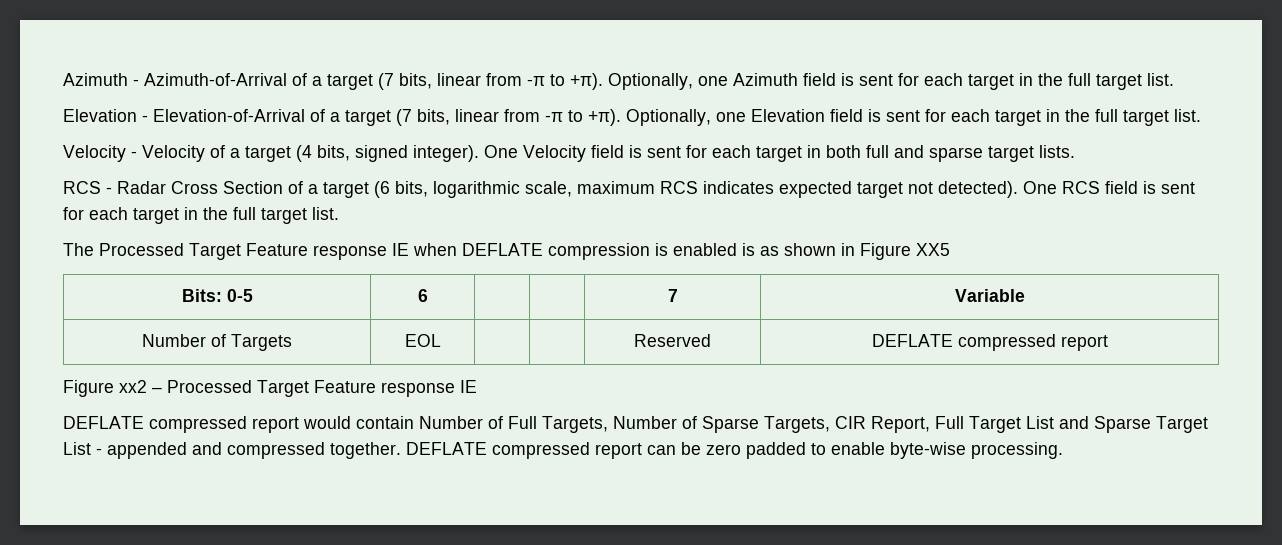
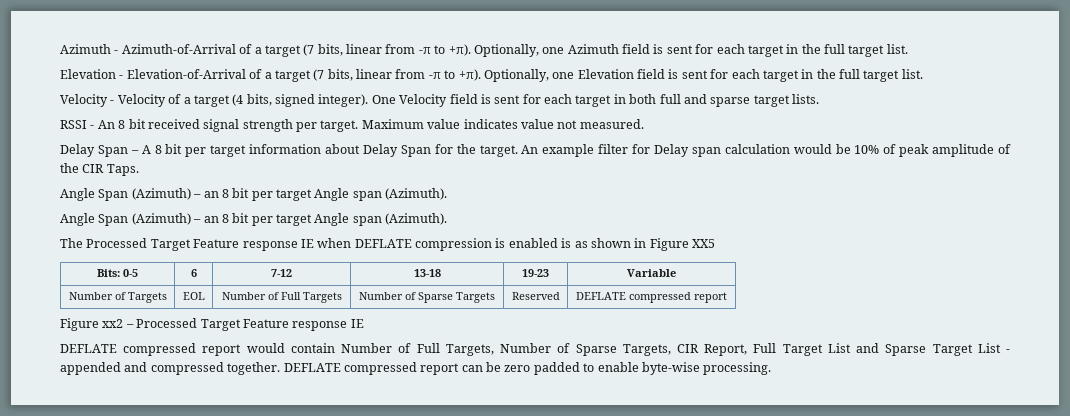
[63,181,1195,198] [63,207,339,224] RCS - Radar Cross Section of a target (6 bits, logarithmic scale, maximum RCS indicates expected target not detected). One RCS field is sent for each target in the full target list. -> [60,119,644,132] [60,144,1011,157] [60,163,139,176] [60,188,448,201] [60,213,448,226] RSSI - An 8 bit received signal strength per target. Maximum value indicates value not measured. // Delay Span – A 8 bit per target information about Delay Span for the target. An example filter for Delay span calculation would be 10% of peak amplitude of the CIR Taps. // Angle Span (Azimuth) – an 8 bit per target Angle span (Azimuth). // Angle Span (Azimuth) – an 8 bit per target Angle span (Azimuth).
[667,289,678,302] | | 7 -> [271,269,292,277] [413,269,441,277] [522,269,549,277] 7-12 | 13-18 | 19-23
(441, 340) | -> [221,292,342,303] [359,292,496,303] Number of Full Targets | Number of Sparse Targets

